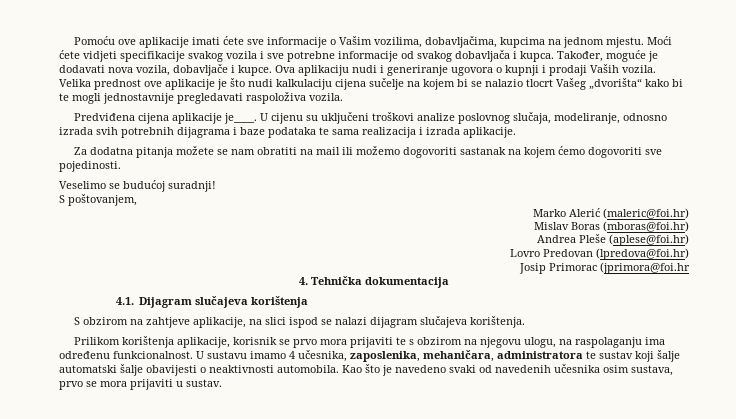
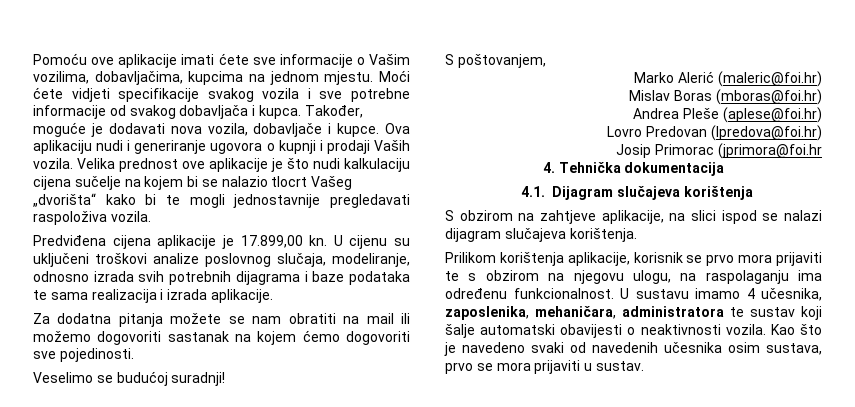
[223,113,257,124] je____. -> [221,235,328,249] je 17.899,00 kn.
[120,364,143,376] šalje -> (556, 329) none
[277,365,339,373] automobila. -> [725,324,766,335] vozila.

